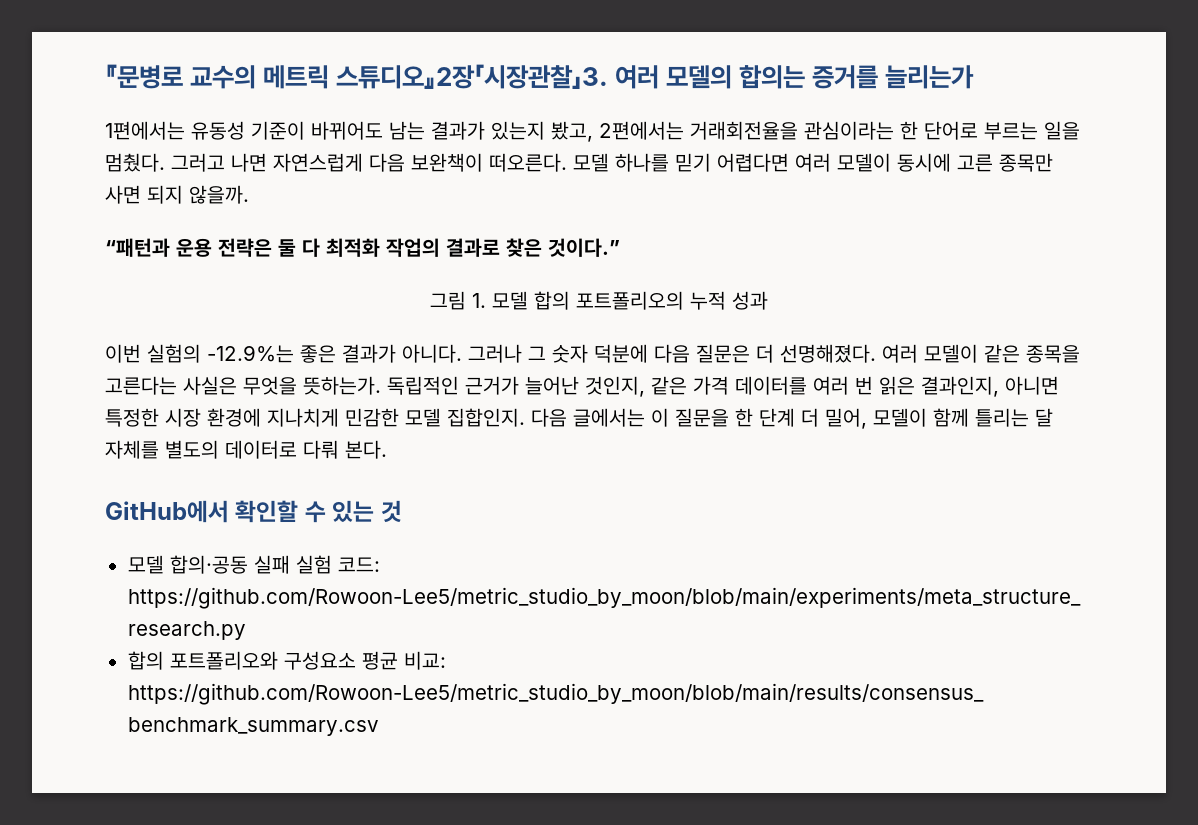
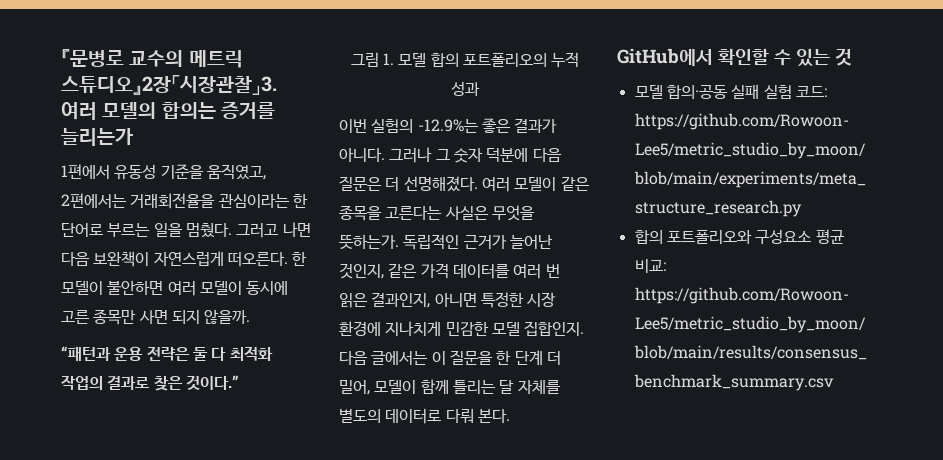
[105,121,593,142] 1편에서는 유동성 기준이 바뀌어도 남는 결과가 있는지 봤고, -> [61,164,266,180] 1편에서 유동성 기준을 움직였고,
[273,153,363,172] 자연스럽게 -> (311, 229) none
[489,153,789,172] 떠오른다. 모델 하나를 믿기 어렵다면 -> [153,251,308,267] [61,280,164,295] 자연스럽게 떠오른다. 한 모델이 불안하면

